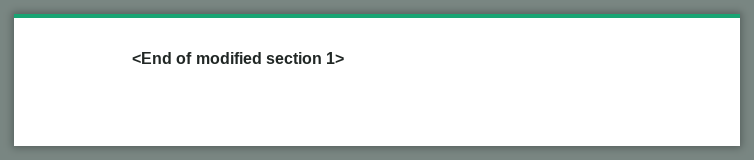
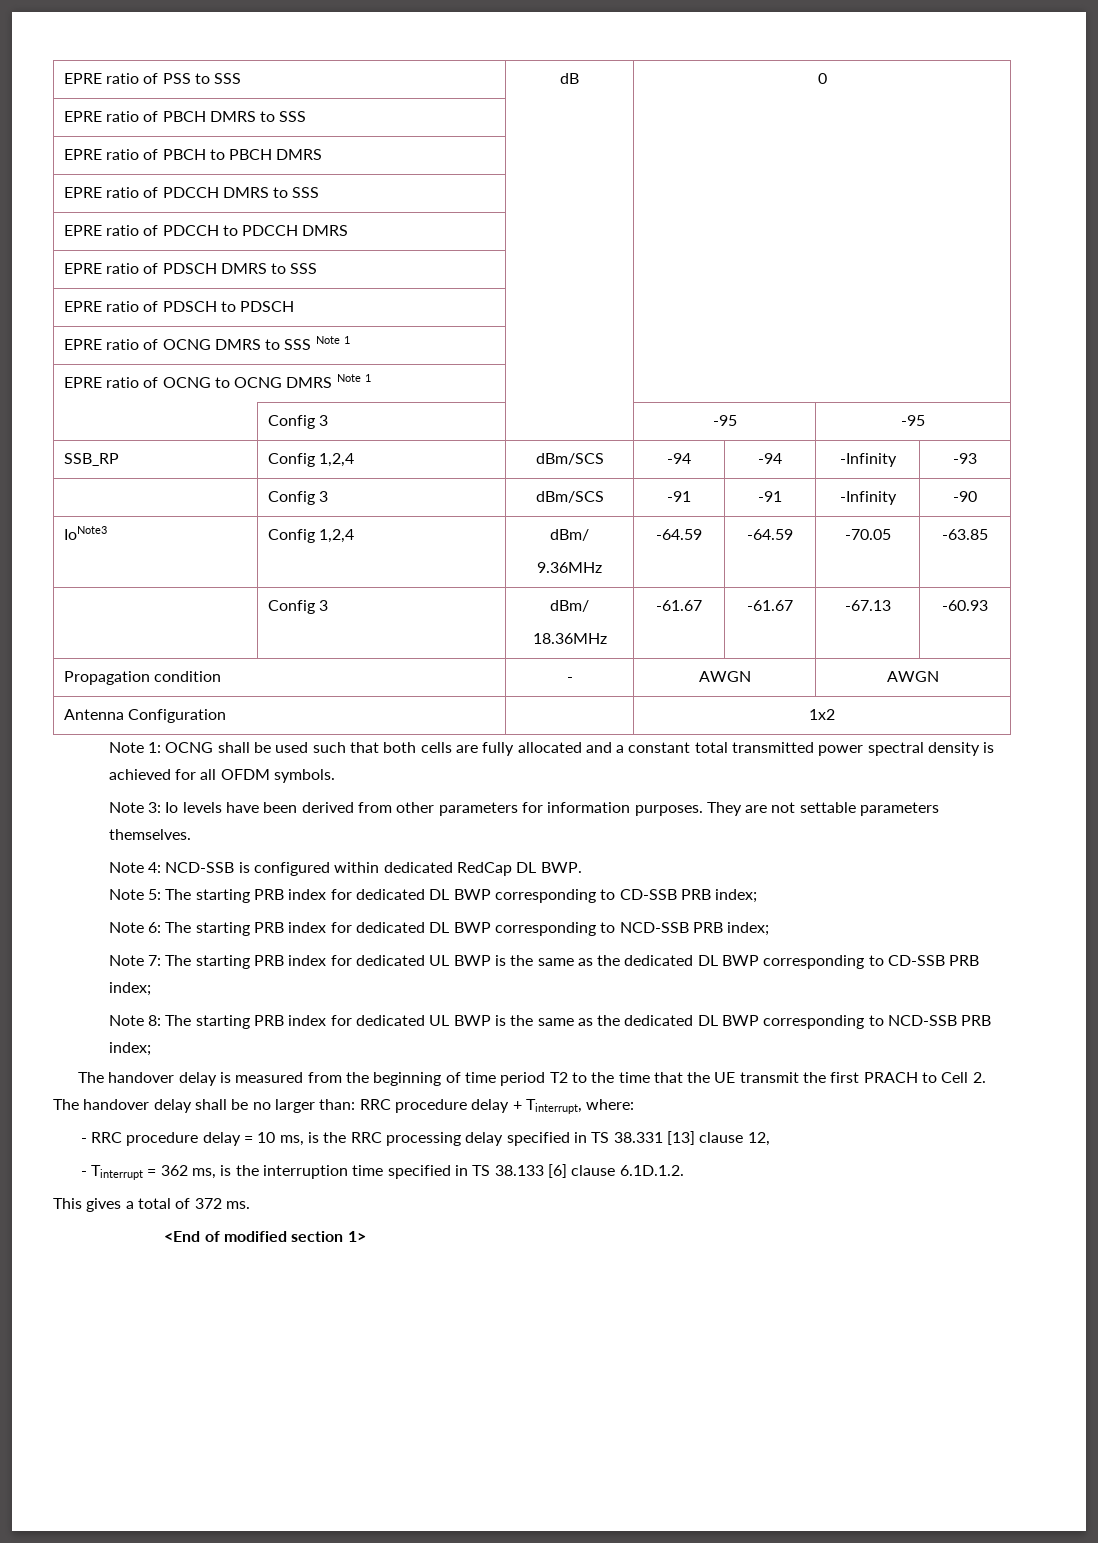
(131, 58) none -> [63,73,242,84] [560,73,579,84] [817,73,827,84] [63,111,307,122] [63,149,323,160] [63,187,320,198] [63,225,349,236] [63,263,318,274] [63,301,295,312] [63,336,351,350] [63,374,372,388] [267,415,328,429] [712,415,737,426] [901,415,925,426] [63,453,119,466] [267,453,354,467] [535,453,604,465] [667,453,691,464] [758,453,782,464] [839,453,897,467] [953,453,977,464] [267,491,328,505] [535,491,604,503] [667,491,691,502] [758,491,782,502] [839,491,897,505] [953,491,977,502] [63,526,107,540] [267,529,354,543] [550,529,589,541] [537,562,602,573] [656,529,702,540] [747,529,793,540] [844,529,891,540] [942,529,988,540] [267,600,328,614] [550,600,589,612] [532,633,607,644] [656,600,702,611] [747,600,793,611] [844,600,891,611] [942,600,988,611] [63,671,221,685] [566,677,573,682] [698,671,751,682] [887,671,939,682] [63,709,226,723] [809,709,835,720] [108,742,995,756] [108,769,335,783] [108,802,940,816] [108,829,191,840] [108,862,582,876] [108,889,758,903] [108,922,770,936] [108,955,980,969] [108,982,151,996] [108,1015,992,1029] [108,1042,151,1056] [78,1072,986,1086] [53,1099,635,1114] [80,1131,770,1146] [80,1164,684,1180] [53,1198,250,1212] EPRE ratio of PSS to SSS | dB | 0 // EPRE ratio of PBCH DMRS to SSS | | // EPRE ratio of PBCH to PBCH DMRS | | // EPRE ratio of PDCCH DMRS to SSS | | // EPRE ratio of PDCCH to PDCCH DMRS | | // EPRE ratio of PDSCH DMRS to SSS | | // EPRE ratio of PDSCH to PDSCH | | // EPRE ratio of OCNG DMRS to SSS Note 1 | | // EPRE ratio of OCNG to OCNG DMRS Note 1 | | // | Config 3 | | -95 | -95 // SSB_RP | Config 1,2,4 | dBm/SCS | -94 | -94 | -Infinity | -93 // | Config 3 | dBm/SCS | -91 | -91 | -Infinity | -90 // IoNote3 | Config 1,2,4 | dBm/ // 9.36MHz | -64.59 | -64.59 | -70.05 | -63.85 // | Config 3 | dBm/ // 18.36MHz | -61.67 | -61.67 | -67.13 | -60.93 // Propagation condition | - | AWGN | AWGN // Antenna Configuration | | 1x2 // Note 1: OCNG shall be used such that both cells are fully allocated and a constant total transmitted power spectral density is achieved for all OFDM symbols. // Note 3: Io levels have been derived from other parameters for information purposes. They are not settable parameters themselves. // Note 4: NCD-SSB is configured within dedicated RedCap DL BWP. // Note 5: The starting PRB index for dedicated DL BWP corresponding to CD-SSB PRB index; // Note 6: The starting PRB index for dedicated DL BWP corresponding to NCD-SSB PRB index; // Note 7: The starting PRB index for dedicated UL BWP is the same as the dedicated DL BWP corresponding to CD-SSB PRB index; // Note 8: The starting PRB index for dedicated UL BWP is the same as the dedicated DL BWP corresponding to NCD-SSB PRB index; // The handover delay is measured from the beginning of time period T2 to the time that the UE transmit the first PRACH to Cell 2. The handover delay shall be no larger than: RRC procedure delay + Tinterrupt, where: // - RRC procedure delay = 10 ms, is the RRC processing delay specified in TS 38.331 [13] clause 12, // - Tinterrupt = 362 ms, is the interruption time specified in TS 38.133 [6] clause 6.1D.1.2. // This gives a total of 372 ms. //

